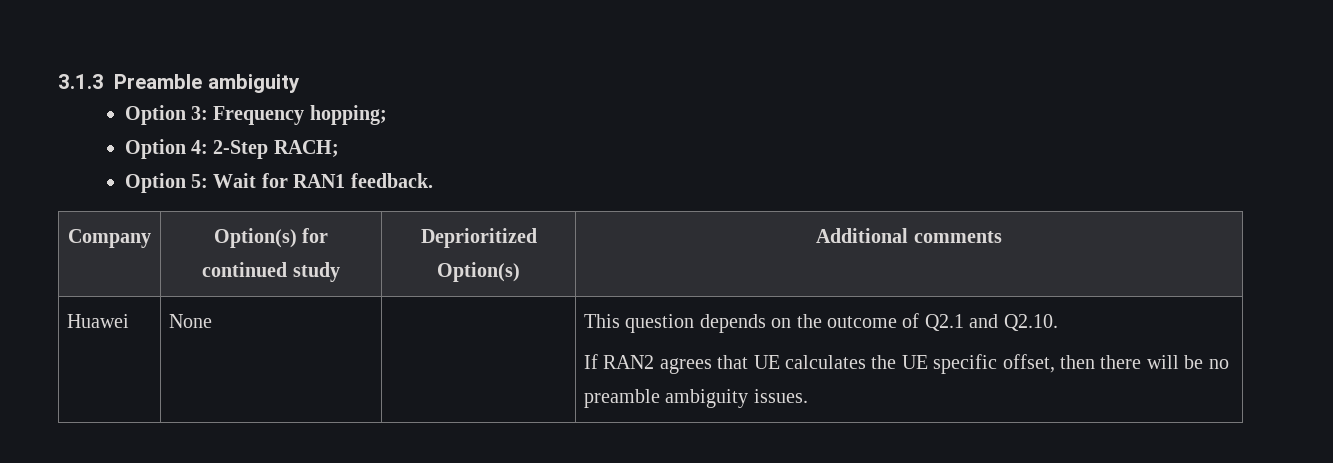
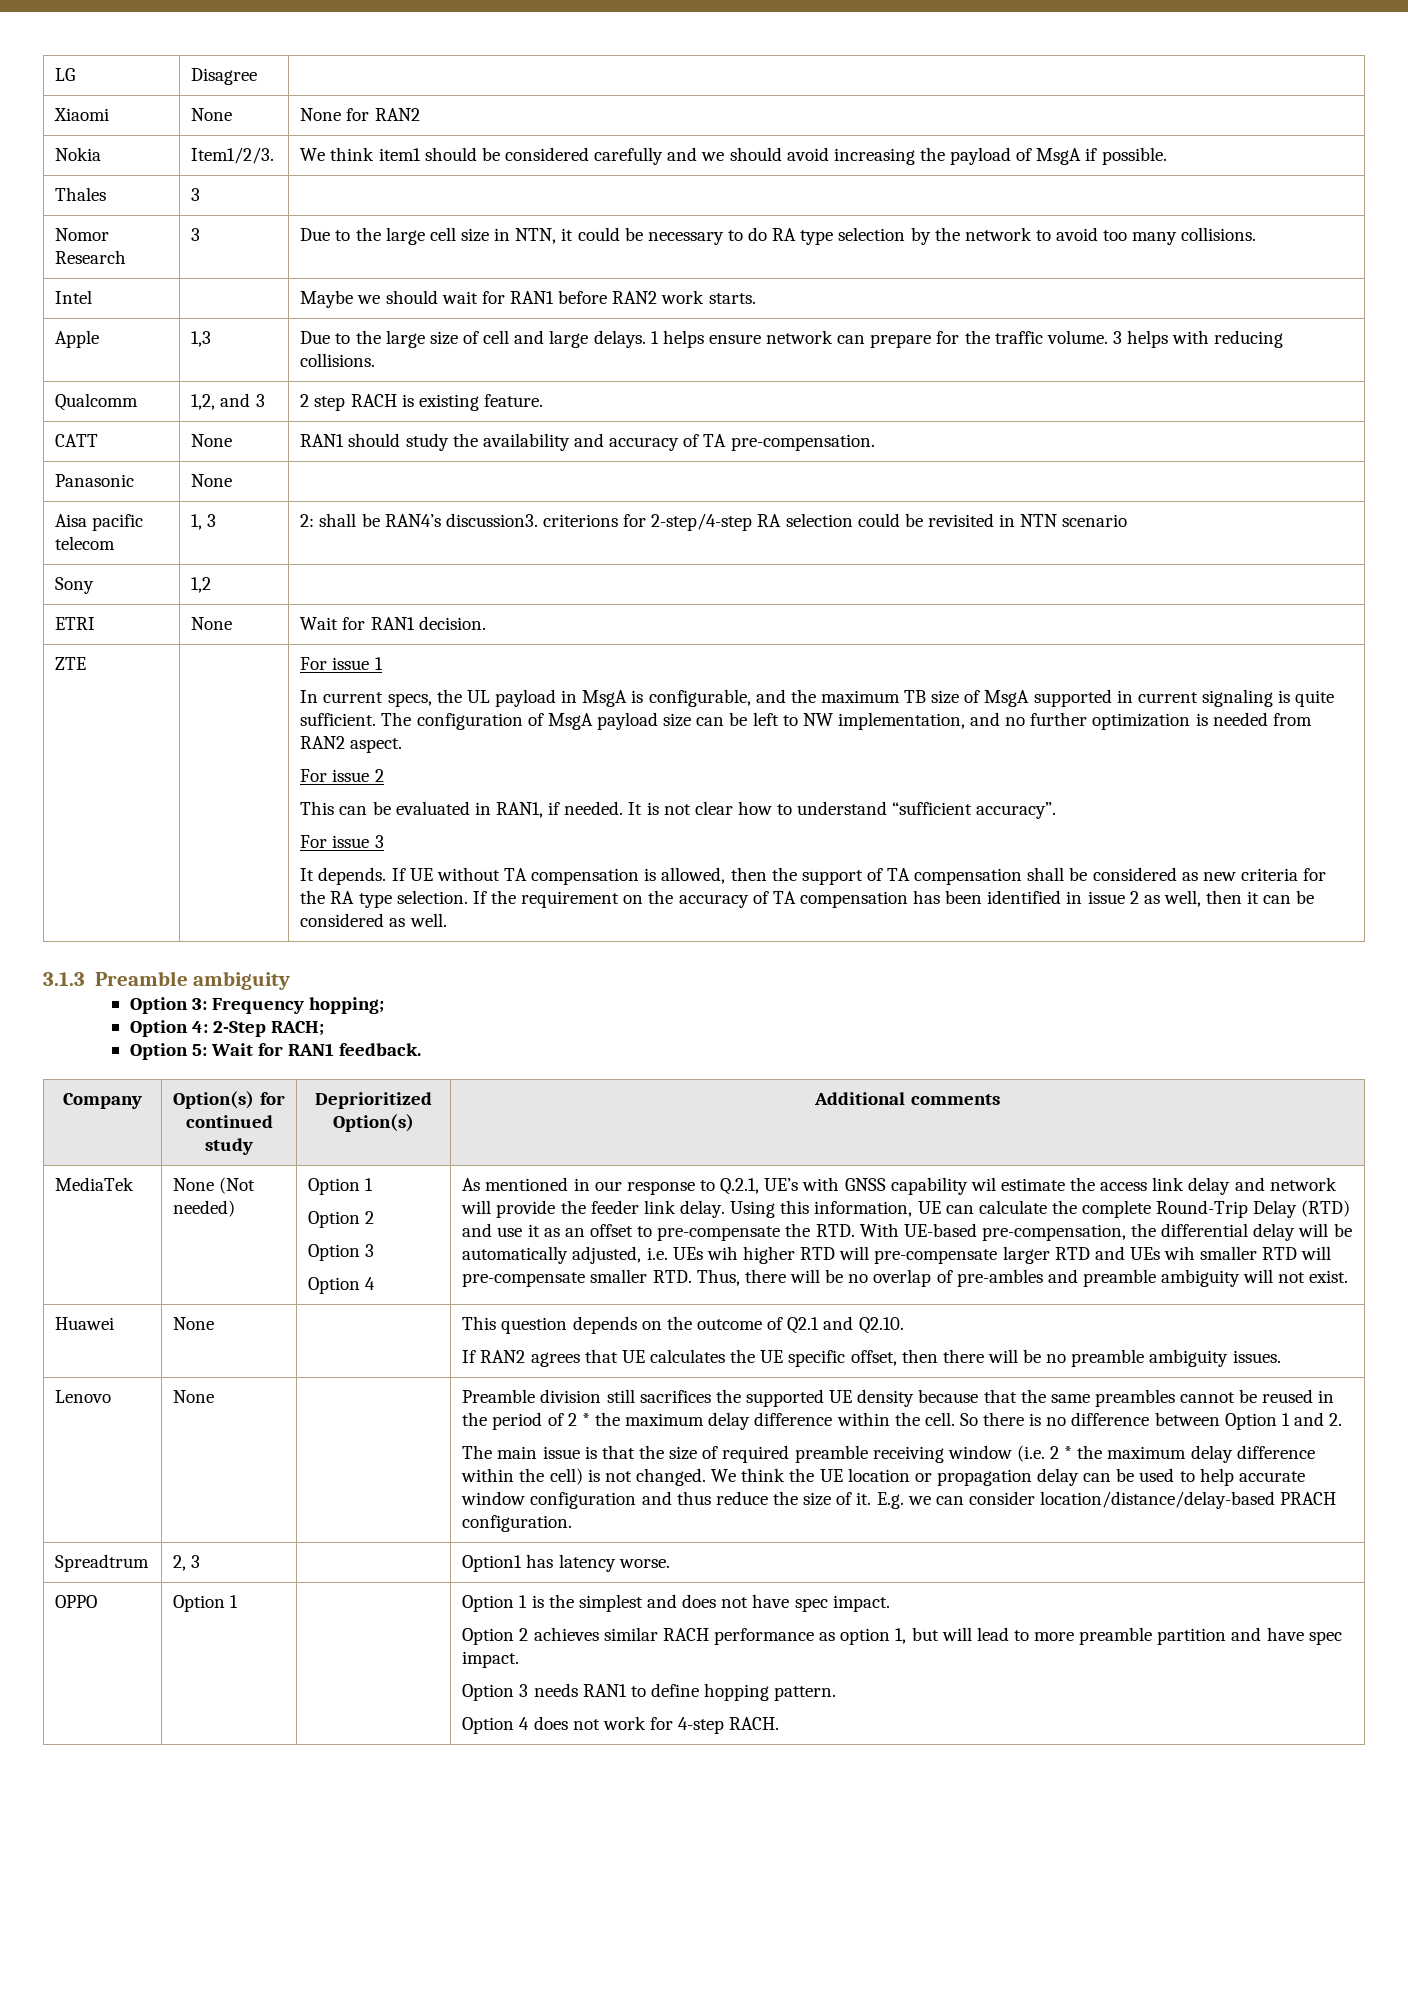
(58, 81) none -> [55,68,76,81] [191,68,258,85] [54,108,110,121] [191,108,233,121] [300,108,420,121] [55,147,102,161] [191,147,275,164] [300,147,1167,165] [55,187,107,201] [191,188,201,201] [55,228,110,241] [55,250,127,264] [191,228,201,241] [300,227,1257,245] [55,290,93,304] [300,290,756,308] [55,330,100,348] [191,331,212,347] [300,330,1284,348] [300,353,376,367] [55,393,139,411] [191,393,265,410] [300,394,544,411] [55,434,99,447] [191,434,233,447] [300,433,875,451] [55,474,135,487] [191,474,233,487] [55,514,144,531] [55,536,116,550] [191,514,217,530] [300,513,1128,531] [55,577,95,594] [191,577,212,593] [55,617,96,630] [191,617,233,630] [300,616,486,630] [55,657,87,670] [300,657,383,670] [300,689,1335,707] [300,712,1312,730] [300,736,403,753] [300,769,384,782] [300,801,1057,819] [300,835,384,848] [300,867,1327,885] [300,890,1315,908] [300,913,447,927] LG | Disagree | // Xiaomi | None | None for RAN2 // Nokia | Item1/2/3. | We think item1 should be considered carefully and we should avoid increasing the payload of MsgA if possible. // Thales | 3 | // Nomor Research | 3 | Due to the large cell size in NTN, it could be necessary to do RA type selection by the network to avoid too many collisions. // Intel | | Maybe we should wait for RAN1 before RAN2 work starts. // Apple | 1,3 | Due to the large size of cell and large delays. 1 helps ensure network can prepare for the traffic volume. 3 helps with reducing collisions. // Qualcomm | 1,2, and 3 | 2 step RACH is existing feature. // CATT | None | RAN1 should study the availability and accuracy of TA pre-compensation. // Panasonic | None | // Aisa pacific telecom | 1, 3 | 2: shall be RAN4’s discussion3. criterions for 2-step/4-step RA selection could be revisited in NTN scenario // Sony | 1,2 | // ETRI | None | Wait for RAN1 decision. // ZTE | | For issue 1 // In current specs, the UL payload in MsgA is configurable, and the maximum TB size of MsgA supported in current signaling is quite sufficient. The configuration of MsgA payload size can be left to NW implementation, and no further optimization is needed from RAN2 aspect. // For issue 2 // This can be evaluated in RAN1, if needed. It is not clear how to understand “sufficient accuracy”. // For issue 3 // It depends. If UE without TA compensation is allowed, then the support of TA compensation shall be considered as new criteria for the RA type selection. If the requirement on the accuracy of TA compensation has been identified in issue 2 as well, then it can be considered as well. //
(1002, 237) none -> [55,1177,135,1191] [173,1177,256,1194] [173,1200,236,1217] [308,1178,374,1195] [308,1211,375,1228] [308,1244,375,1261] [308,1277,376,1294] [462,1177,1337,1195] [461,1200,1351,1218] [462,1223,1352,1241] [462,1246,1332,1264] [462,1269,1349,1287] // MediaTek | None (Not needed) | Option 1 // Option 2 // Option 3 // Option 4 | As mentioned in our response to Q.2.1, UE’s with GNSS capability wil estimate the access link delay and network will provide the feeder link delay. Using this information, UE can calculate the complete Round-Trip Delay (RTD) and use it as an offset to pre-compensate the RTD. With UE-based pre-compensation, the differential delay will be automatically adjusted, i.e. UEs wih higher RTD will pre-compensate larger RTD and UEs wih smaller RTD will pre-compensate smaller RTD. Thus, there will be no overlap of pre-ambles and preamble ambiguity will not exist.
(808, 396) none -> [55,1390,112,1403] [173,1390,215,1403] [462,1389,1335,1407] [462,1412,1343,1430] [462,1445,1315,1463] [461,1468,1305,1486] [461,1491,1337,1509] [462,1515,573,1532] [55,1554,150,1572] [173,1555,201,1571] [462,1554,670,1572] [55,1595,98,1608] [173,1595,239,1612] [462,1594,890,1612] [462,1627,1342,1645] [462,1651,520,1668] [462,1683,837,1701] [462,1716,780,1734] // Lenovo | None | | Preamble division still sacrifices the supported UE density because that the same preambles cannot be reused in the period of 2 * the maximum delay difference within the cell. So there is no difference between Option 1 and 2. // The main issue is that the size of required preamble receiving window (i.e. 2 * the maximum delay difference within the cell) is not changed. We think the UE location or propagation delay can be used to help accurate window configuration and thus reduce the size of it. E.g. we can consider location/distance/delay-based PRACH configuration. // Spreadtrum | 2, 3 | | Option1 has latency worse. // OPPO | Option 1 | | Option 1 is the simplest and does not have spec impact. // Option 2 achieves similar RACH performance as option 1, but will lead to more preamble partition and have spec impact. // Option 3 needs RAN1 to define hopping pattern. // Option 4 does not work for 4-step RACH.

